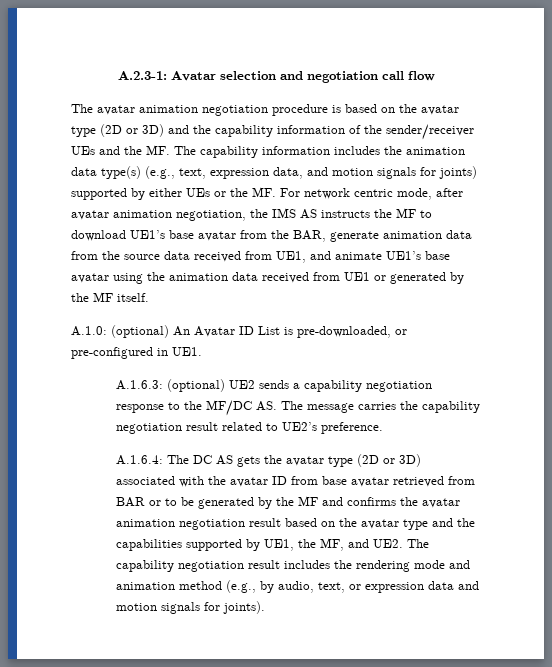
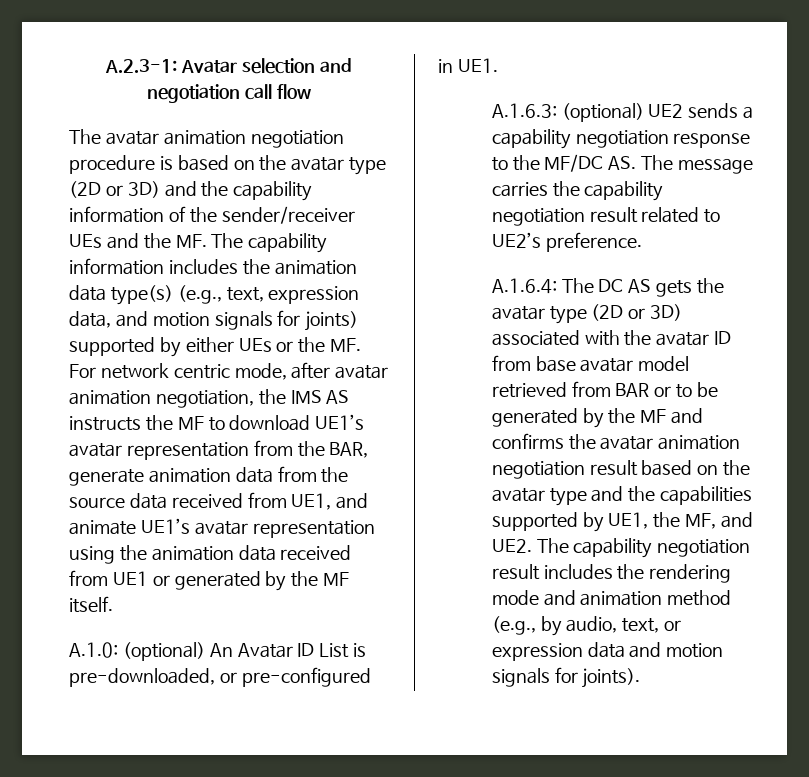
[169,230,236,241] base avatar -> [69,442,249,460] avatar representation
[425,251,450,260] [71,273,109,283] base avatar -> [194,520,375,538] avatar representation
(389, 482) none -> [638,356,690,371] model

